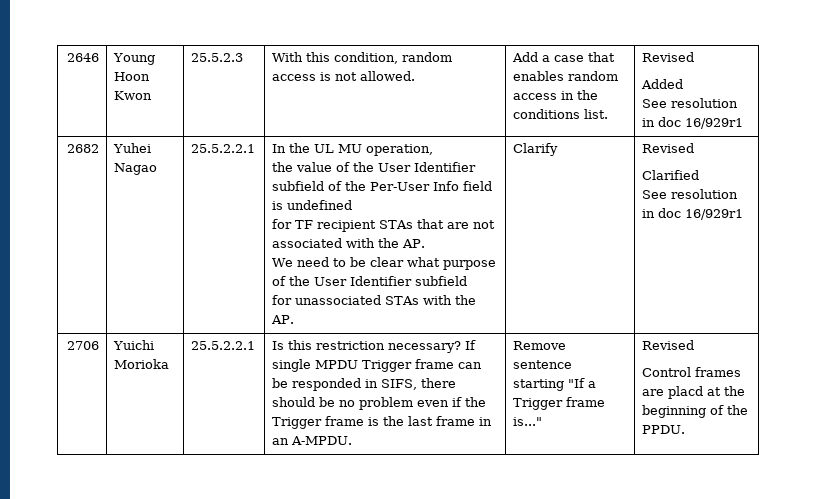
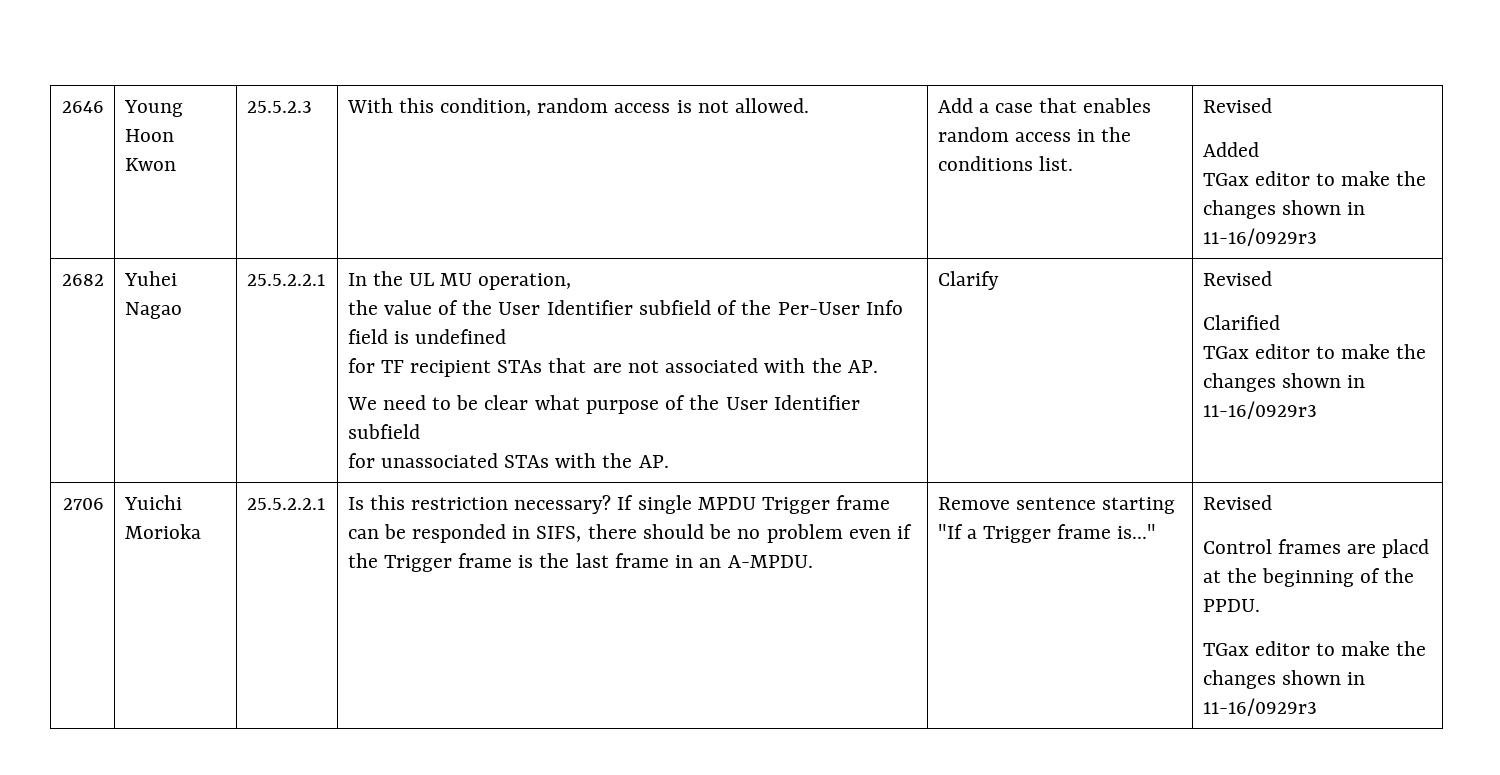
[642,98,739,108] [642,117,744,129] See resolution in doc 16/929r1 -> [1202,171,1427,186] [1202,200,1366,219] [1202,228,1317,246] TGax editor to make the changes shown in 11-16/0929r3
[642,189,739,199] [642,208,744,220] See resolution in doc 16/929r1 -> [1202,344,1427,359] [1202,373,1366,392] [1202,401,1317,419] TGax editor to make the changes shown in 11-16/0929r3
(686, 429) none -> [1202,641,1427,656] [1202,670,1366,689] [1202,698,1317,716] // TGax editor to make the changes shown in 11-16/0929r3

